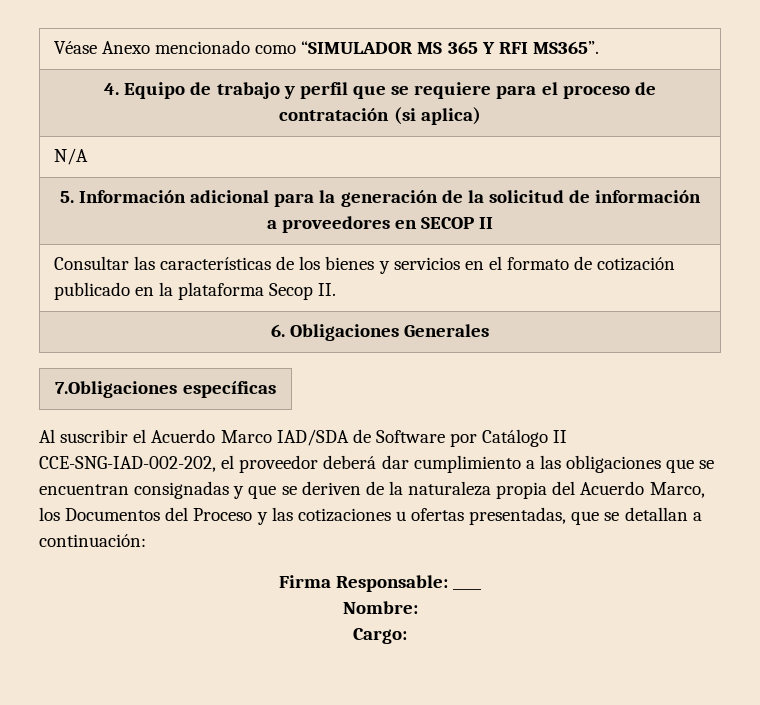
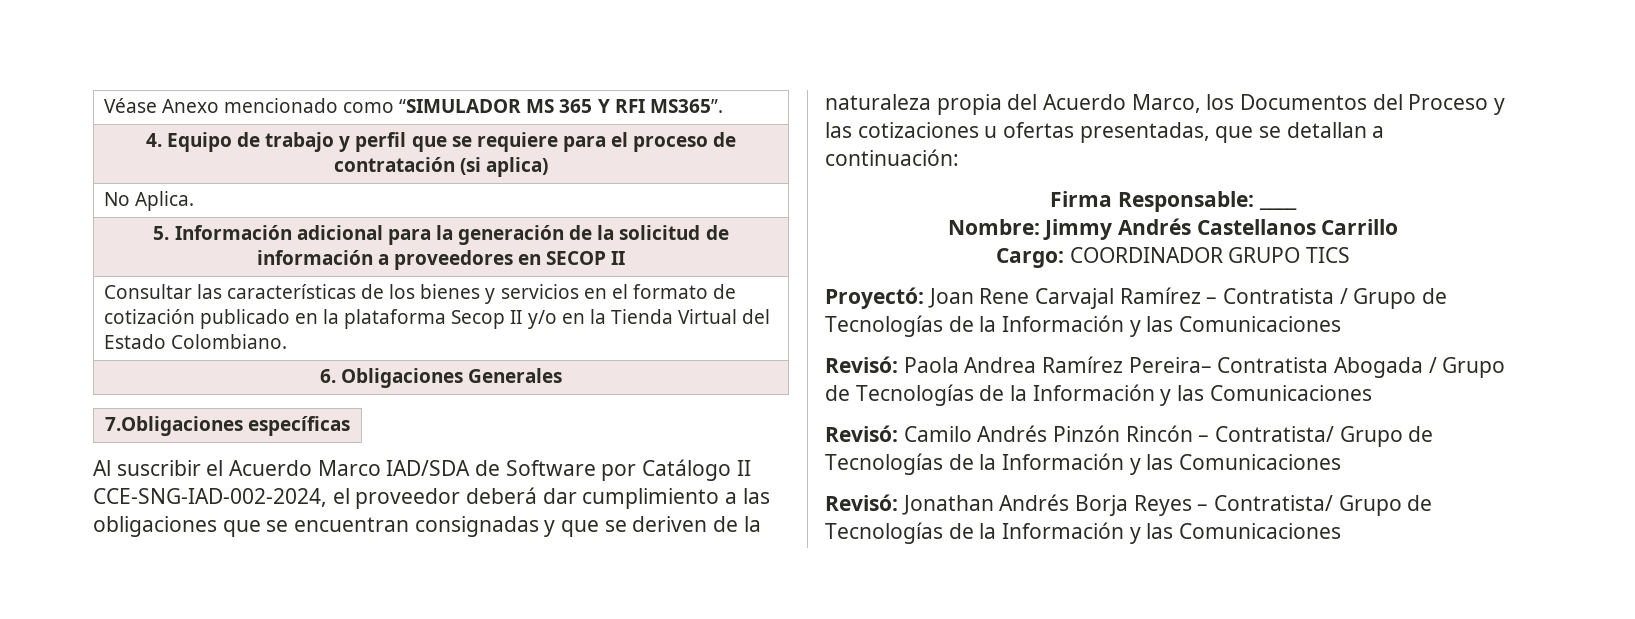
[53,148,88,165] N/A -> [103,191,194,211] No Aplica.
[318,283,337,296] II. -> [510,309,771,329] [103,334,287,349] II y/o en la Tienda Virtual del Estado Colombiano.
[39,456,216,472] CCE-SNG-IAD-002-202, -> [93,488,327,507] CCE-SNG-IAD-002-2024,
[353,628,407,644] // Cargo: -> [1043,218,1399,240] [995,247,1351,268] [825,287,1448,309] [825,315,1342,337] [825,356,1506,378] [825,384,1372,406] [825,425,1434,447] [825,453,1342,475] [825,494,1433,516] [825,522,1342,544] Jimmy Andrés Castellanos Carrillo // Cargo: COORDINADOR GRUPO TICS // Proyectó: Joan Rene Carvajal Ramírez – Contratista / Grupo de Tecnologías de la Información y las Comunicaciones // Revisó: Paola Andrea Ramírez Pereira– Contratista Abogada / Grupo de Tecnologías de la Información y las Comunicaciones // Revisó: Camilo Andrés Pinzón Rincón – Contratista/ Grupo de Tecnologías de la Información y las Comunicaciones // Revisó: Jonathan Andrés Borja Reyes – Contratista/ Grupo de Tecnologías de la Información y las Comunicaciones

